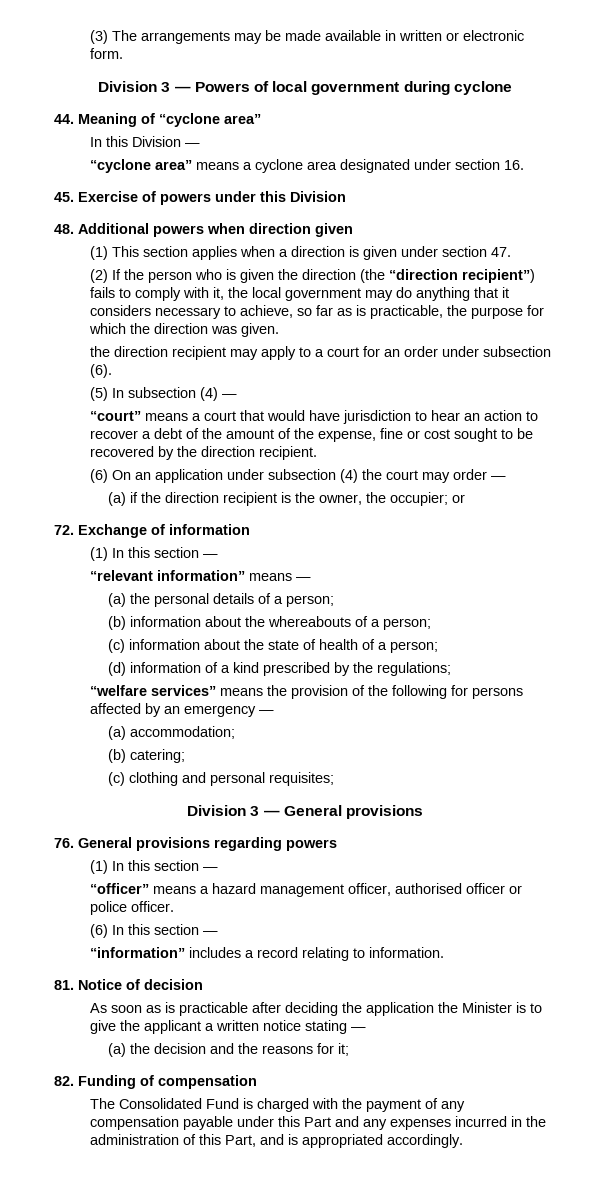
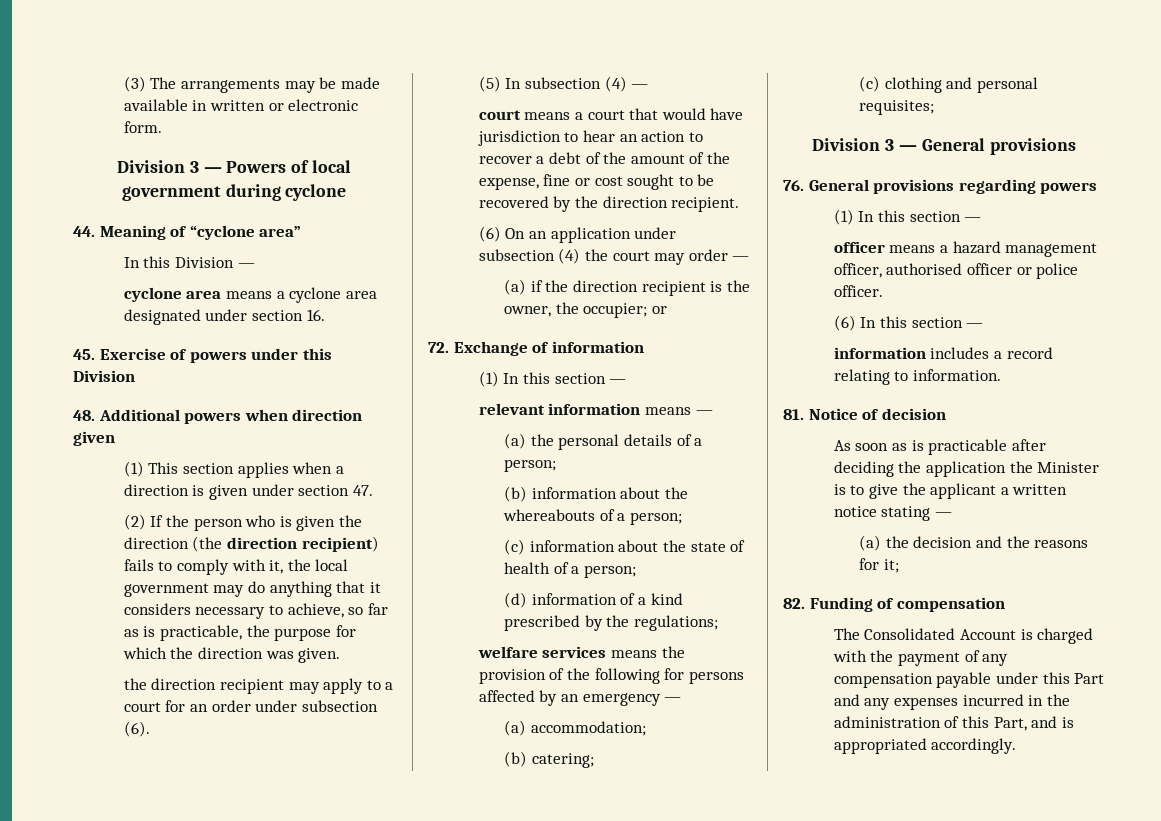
[90,159,193,173] “cyclone area” -> [123,287,222,302] cyclone area
[389,269,536,283] “direction recipient”) -> [227,536,379,552] direction recipient)
[90,411,142,421] “court” -> [478,110,521,120] court
[90,570,246,581] “relevant information” -> [478,403,641,415] relevant information
[90,685,217,696] “welfare services” -> [477,646,607,658] welfare services
[90,883,150,894] “officer” -> [833,241,885,253] officer
[90,947,186,958] “information” -> [833,347,926,359] information
[206,1098,240,1109] Fund -> [960,629,1017,640] Account

